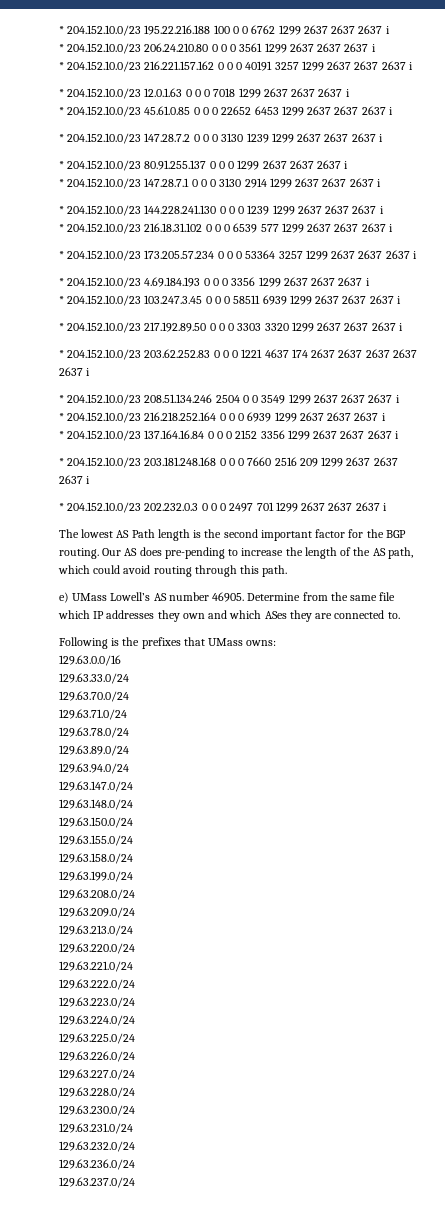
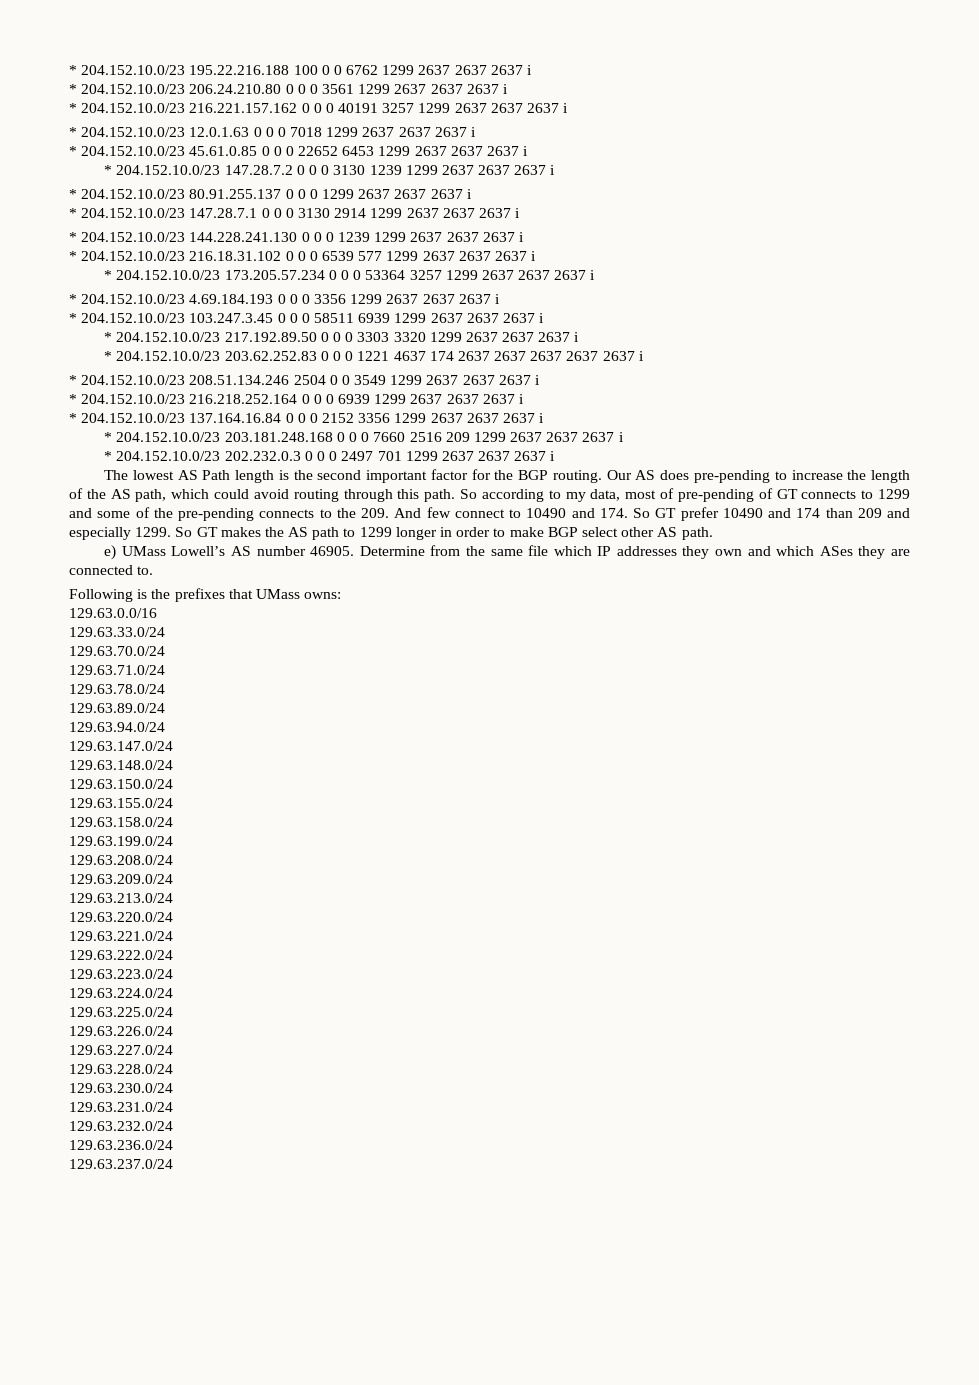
(288, 571) none -> [460,488,911,502] [69,507,910,521] [69,527,713,540] So according to my data, most of pre-pending of GT connects to 1299 and some of the pre-pending connects to the 209. And few connect to 10490 and 174. So GT prefer 10490 and 174 than 209 and especially 1299. So GT makes the AS path to 1299 longer in order to make BGP select other AS path.

